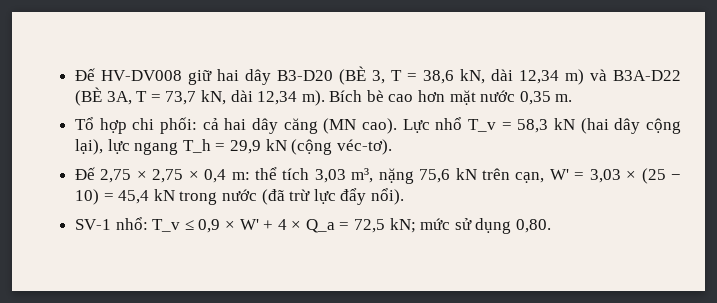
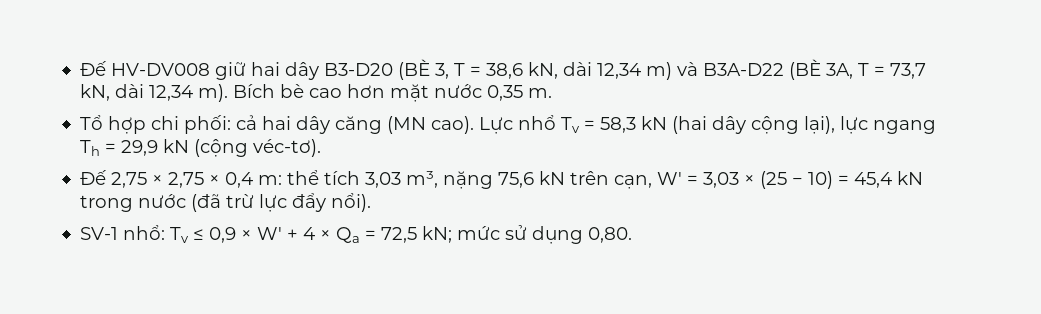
[467,119,496,132] T_v -> [561,117,581,133] Tv
[182,139,211,153] T_h -> [80,140,101,156] Th
[152,219,181,232] T_v -> [170,227,190,243] Tv
[305,219,335,233] Q_a -> [336,227,361,243] Qa

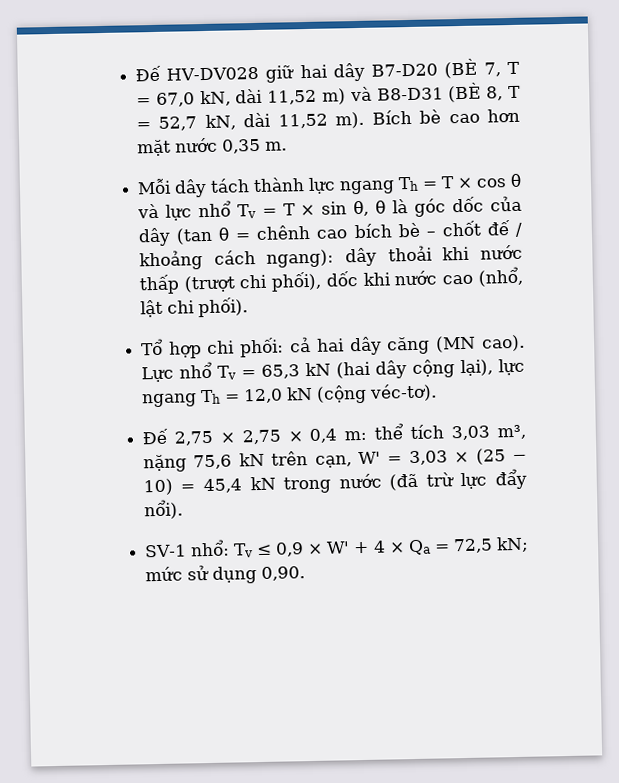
[80,61,211,76] Đế HV-DV008 -> [134,65,260,82] Đế HV-DV028
[324,59,642,80] B3-D20 (BÈ 3, T = 38,6 kN, dài 12,34 -> [371,58,520,79] [135,88,318,107] B7-D20 (BÈ 7, T = 67,0 kN, dài 11,52
[703,59,927,80] [80,84,194,101] B3A-D22 (BÈ 3A, T = 73,7 kN, dài 12,34 -> [376,82,521,103] [135,112,328,131] B8-D31 (BÈ 8, T = 52,7 kN, dài 11,52
(553, 93) none -> [136,173,522,198] [136,195,522,221] [137,220,524,247] [138,244,523,271] [138,266,523,295] [139,297,248,318] // Mỗi dây tách thành lực ngang Th = T × cos θ và lực nhổ Tv = T × sin θ, θ là góc dốc của dây (tan θ = chênh cao bích bè – chốt đế / khoảng cách ngang): dây thoải khi nước thấp (trượt chi phối), dốc khi nước cao (nhổ, lật chi phối).
[600,117,637,133] 58,3 -> [260,364,300,379] 65,3
[121,140,159,156] 29,9 -> [242,388,283,404] 12,0
[588,227,633,243] 0,80. -> [260,566,305,581] 0,90.

